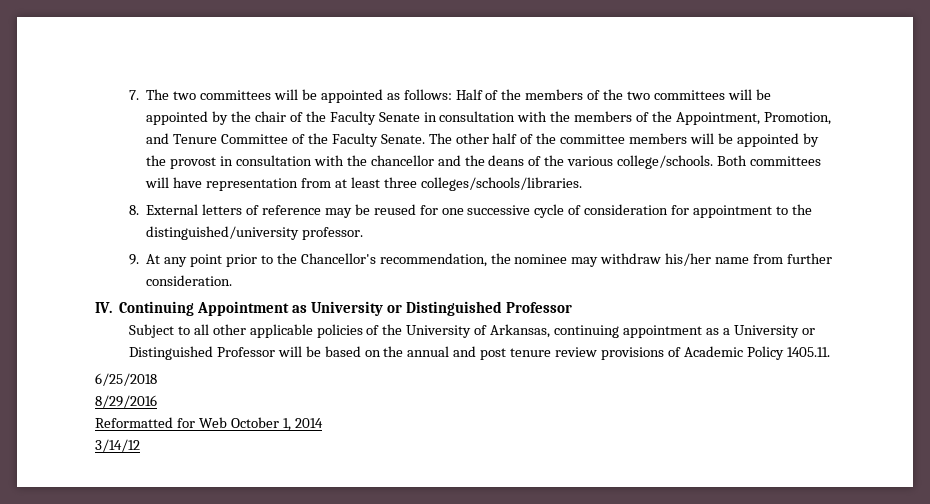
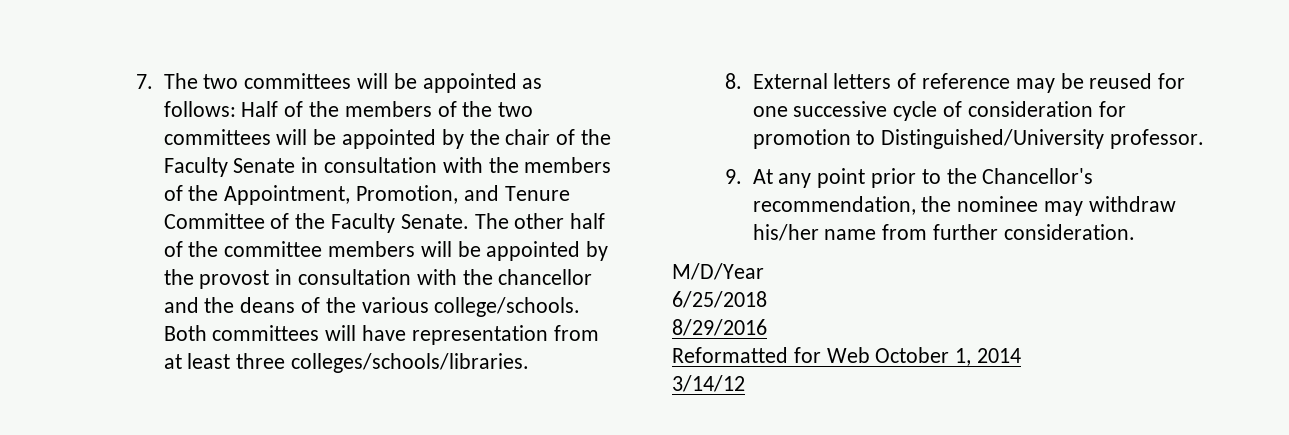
[693,204,812,218] [146,226,300,240] appointment to the distinguished/university -> [752,129,1105,149] promotion to Distinguished/University
[95,301,572,316] [128,324,815,338] [128,346,830,360] IV. Continuing Appointment as University or Distinguished Professor // Subject to all other applicable policies of the University of Arkansas, continuing appointment as a University or Distinguished Professor will be based on the annual and post tenure review provisions of Academic Policy 1405.11. -> [672,263,764,280] M/D/Year

